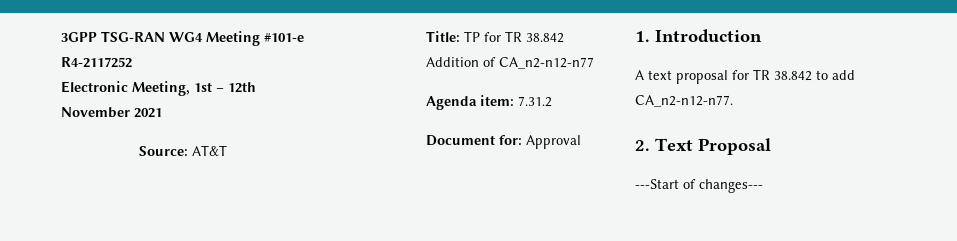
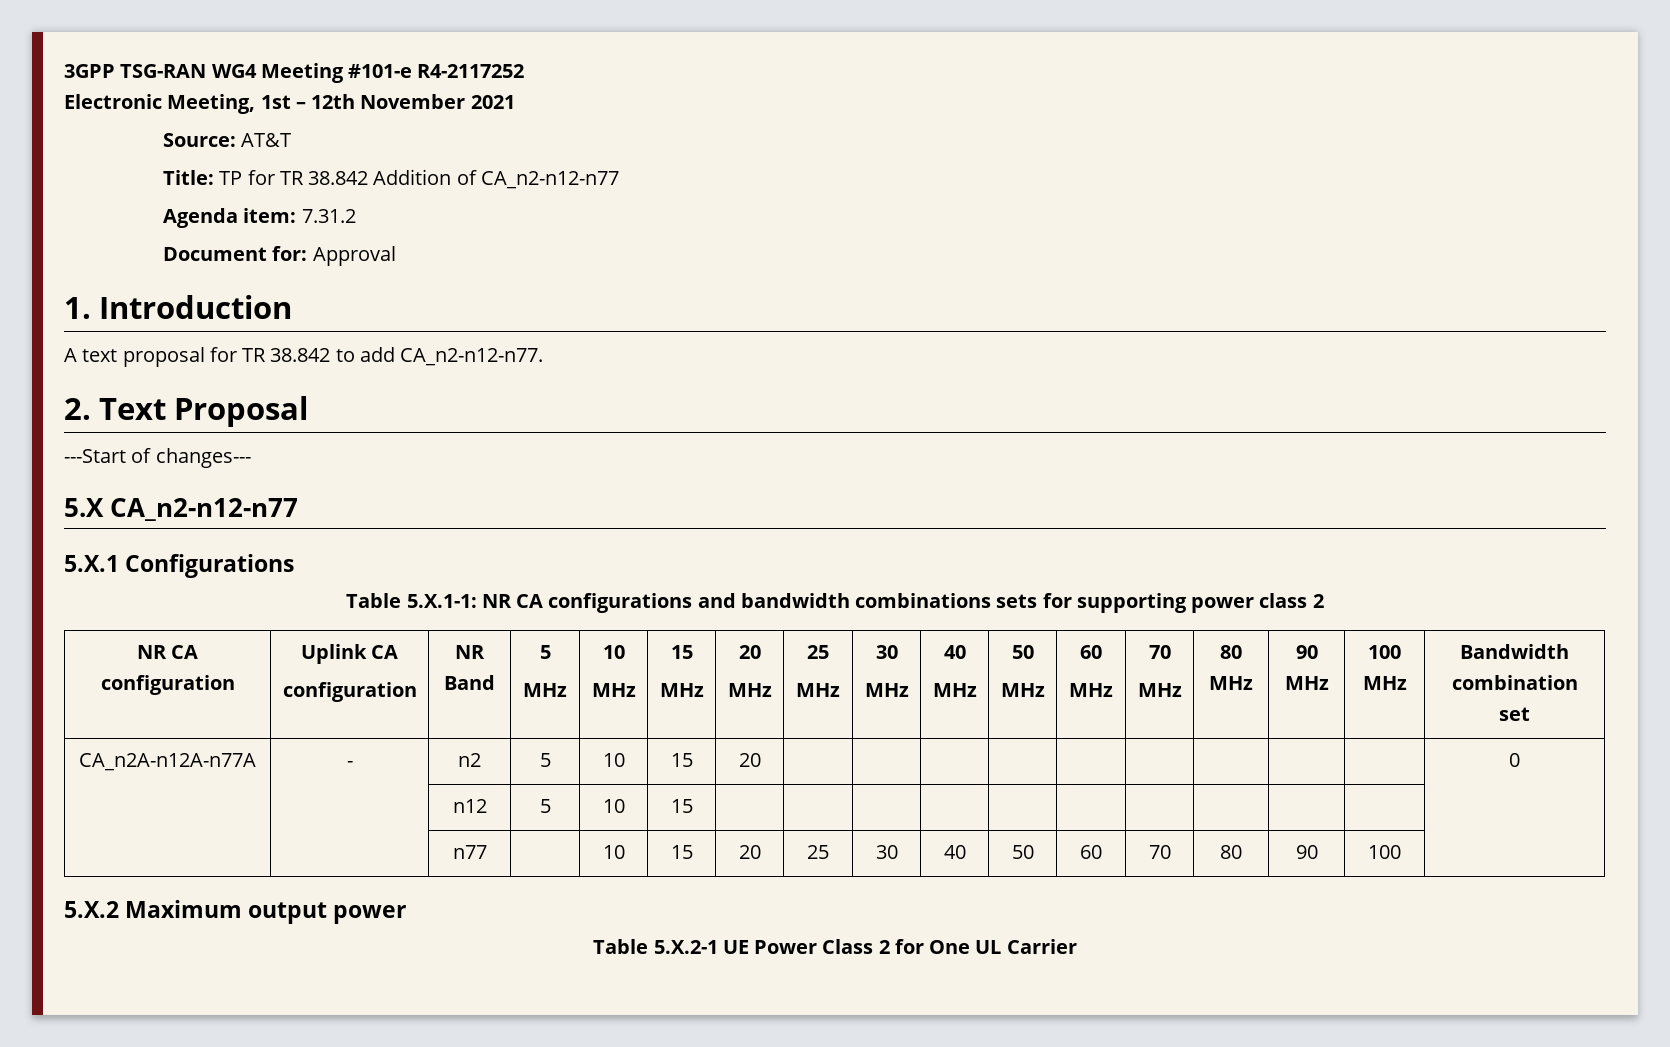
(763, 186) none -> [64,498,299,521] [64,554,295,578] [346,593,1324,613] [136,645,199,659] [100,675,235,695] [300,644,399,664] [282,682,417,702] [455,645,485,659] [444,675,495,690] [539,645,551,659] [523,683,567,697] [602,645,625,659] [591,683,636,697] [670,645,693,659] [659,683,704,697] [738,645,761,659] [727,683,772,697] [807,645,829,659] [796,683,840,697] [875,645,898,659] [864,683,909,697] [943,645,966,659] [932,683,977,697] [1011,645,1034,659] [1000,683,1045,697] [1080,645,1102,659] [1069,683,1113,697] [1148,645,1171,659] [1137,683,1182,697] [1220,645,1242,659] [1209,676,1253,690] [1295,645,1318,659] [1284,676,1329,690] [1368,645,1401,659] [1362,676,1407,690] [1460,644,1569,659] [1451,675,1578,690] [1499,707,1530,721] [79,753,256,771] [346,761,353,767] [458,753,481,767] [539,753,551,767] [602,753,625,767] [670,753,693,767] [738,753,761,767] [1509,753,1520,767] [452,799,487,813] [539,799,551,813] [602,799,625,813] [670,799,693,813] [452,845,487,859] [602,845,625,859] [670,845,693,859] [738,845,761,859] [807,845,829,859] [875,845,898,859] [943,845,966,859] [1011,845,1034,859] [1080,845,1102,859] [1148,845,1171,859] [1220,845,1242,859] [1295,845,1318,859] [1368,845,1401,859] [64,900,407,924] [593,939,1077,954] // 5.X CA_n2-n12-n77 // 5.X.1 Configurations // Table 5.X.1-1: NR CA configurations and bandwidth combinations sets for supporting power class 2 // NR CA configuration | Uplink CA // configuration | NR Band | 5 // MHz | 10 // MHz | 15 // MHz | 20 // MHz | 25 // MHz | 30 // MHz | 40 // MHz | 50 // MHz | 60 // MHz | 70 // MHz | 80 MHz | 90 MHz | 100 MHz | Bandwidth combination set // CA_n2A-n12A-n77A | - | n2 | 5 | 10 | 15 | 20 | | | | | | | | | | 0 // | | n12 | 5 | 10 | 15 | | | | | | | | | | | // | | n77 | | 10 | 15 | 20 | 25 | 30 | 40 | 50 | 60 | 70 | 80 | 90 | 100 | // 5.X.2 Maximum output power // Table 5.X.2-1 UE Power Class 2 for One UL Carrier

